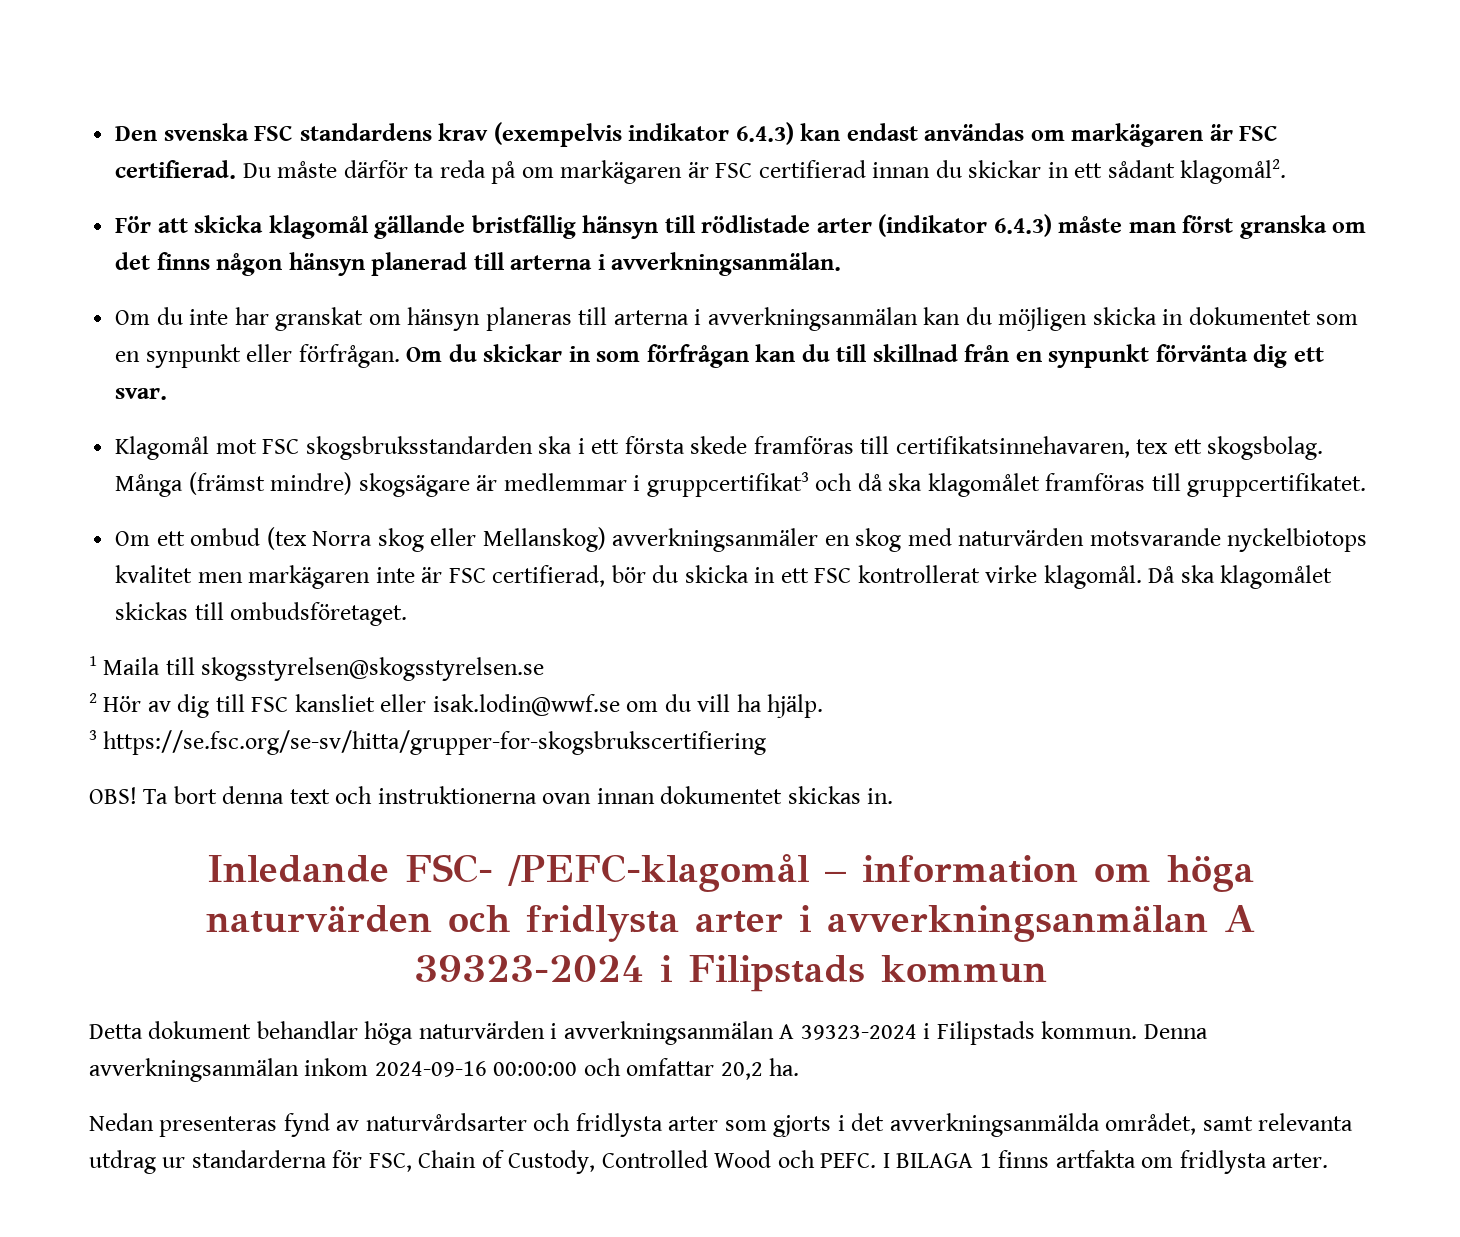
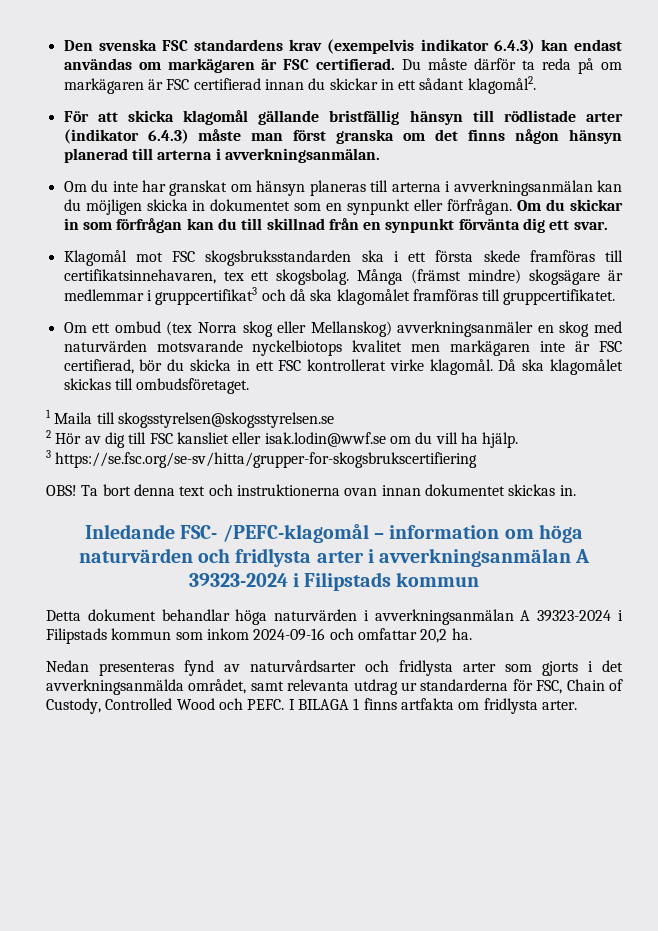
[1041,1021,1208,1039] [89,1058,299,1082] kommun. Denna avverkningsanmälan -> [111,628,203,640] kommun som
[493,1062,578,1076] 00:00:00 -> (326, 634) none

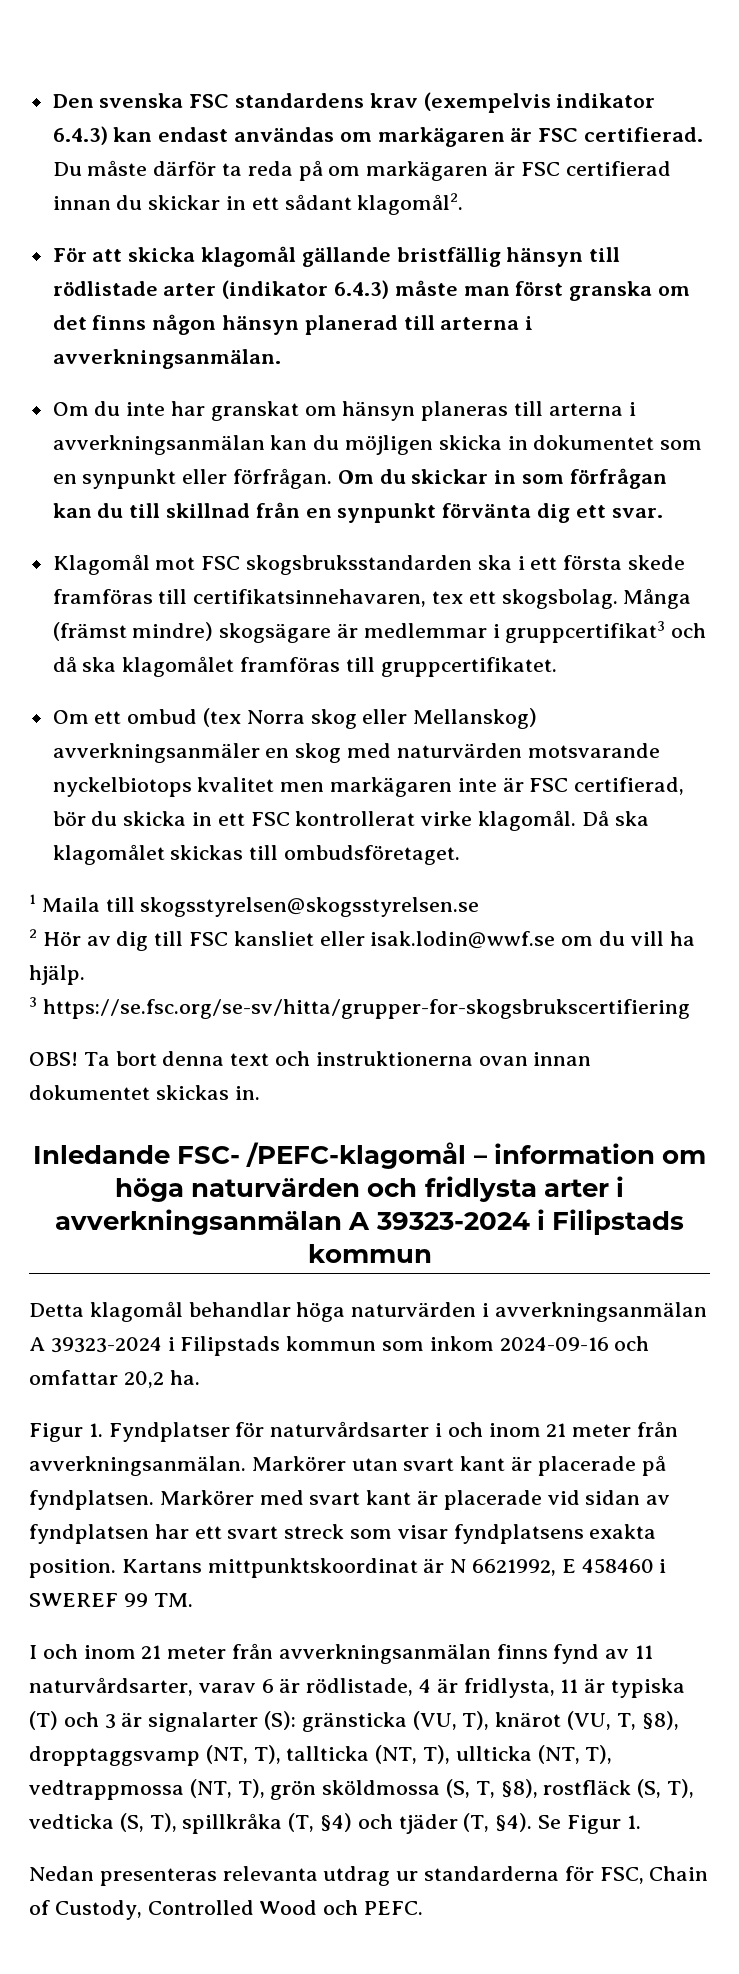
[87,609,156,621] dokument -> [89,1301,183,1322] klagomål
[46,660,623,676] [46,679,284,695] Nedan presenteras fynd av naturvårdsarter och fridlysta arter som gjorts i det avverkningsanmälda området, samt -> [29,1421,679,1442] [29,1455,666,1476] [29,1490,671,1510] [29,1524,657,1544] [29,1558,667,1578] [29,1593,193,1607] [29,1643,654,1664] [29,1677,686,1698] [29,1711,679,1732] [29,1745,613,1766] [29,1779,695,1800] [29,1813,641,1834] [29,1866,217,1886] Figur 1. Fyndplatser för naturvårdsarter i och inom 21 meter från avverkningsanmälan. Markörer utan svart kant är placerade på fyndplatsen. Markörer med svart kant är placerade vid sidan av fyndplatsen har ett svart streck som visar fyndplatsens exakta position. Kartans mittpunktskoordinat är N 6621992, E 458460 i SWEREF 99 TM. // I och inom 21 meter från avverkningsanmälan finns fynd av 11 naturvårdsarter, varav 6 är rödlistade, 4 är fridlysta, 11 är typiska (T) och 3 är signalarter (S): gränsticka (VU, T), knärot (VU, T, §8), dropptaggsvamp (NT, T), tallticka (NT, T), ullticka (NT, T), vedtrappmossa (NT, T), grön sköldmossa (S, T, §8), rostfläck (S, T), vedticka (S, T), spillkråka (T, §4) och tjäder (T, §4). Se Figur 1. // Nedan presenteras
[288,698,577,714] I BILAGA 1 finns artfakta om fridlysta arter. -> (424, 1908) none

